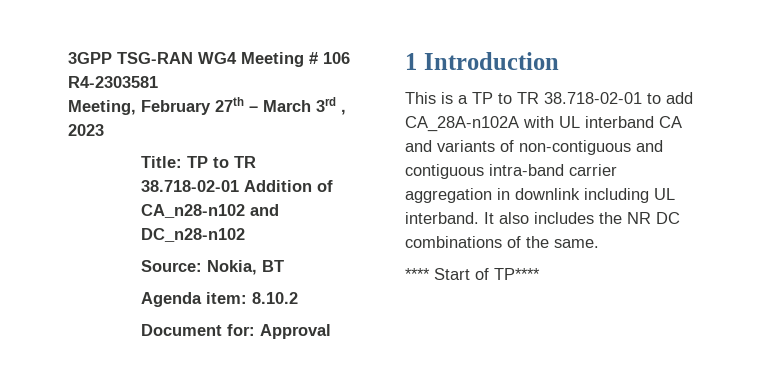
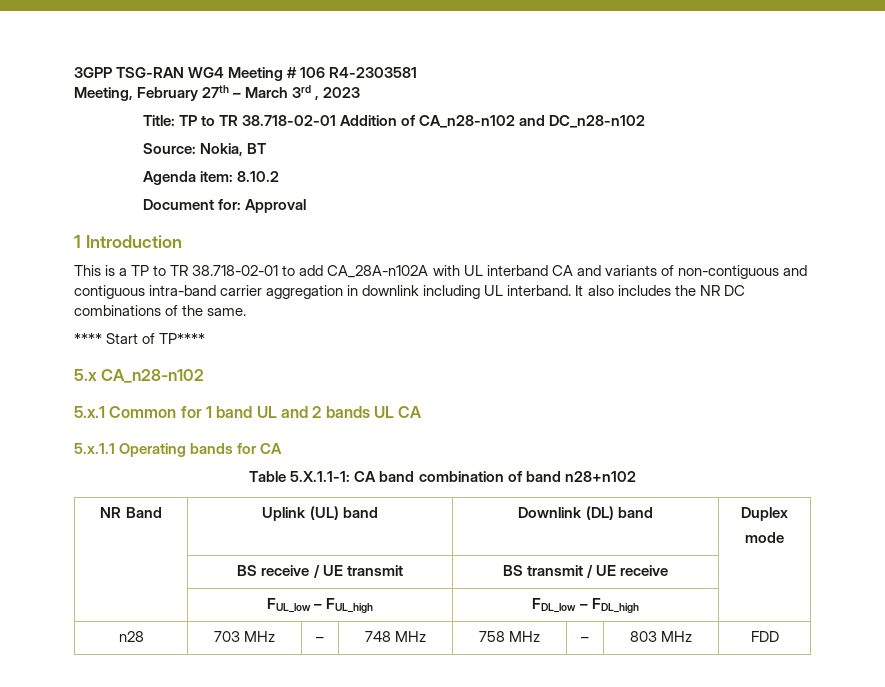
(540, 274) none -> [74,369,205,383] [74,406,422,418] [74,443,283,457] [249,471,636,482] [100,507,162,518] [262,506,378,521] [518,506,653,520] [741,507,788,521] [745,532,784,543] [237,564,403,578] [502,564,669,578] [266,598,374,613] [532,598,639,613] [118,631,144,642] [213,631,276,642] [316,637,324,642] [364,631,427,642] [478,631,541,642] [581,637,589,642] [629,631,693,642] [750,631,779,642] // 5.x CA_n28-n102 // 5.x.1 Common for 1 band UL and 2 bands UL CA // 5.x.1.1 Operating bands for CA // Table 5.X.1.1-1: CA band combination of band n28+n102 // NR Band | Uplink (UL) band | Downlink (DL) band | Duplex // mode // | BS receive / UE transmit | BS transmit / UE receive | // | FUL_low – FUL_high | FDL_low – FDL_high | // n28 | 703 MHz | – | 748 MHz | 758 MHz | – | 803 MHz | FDD

